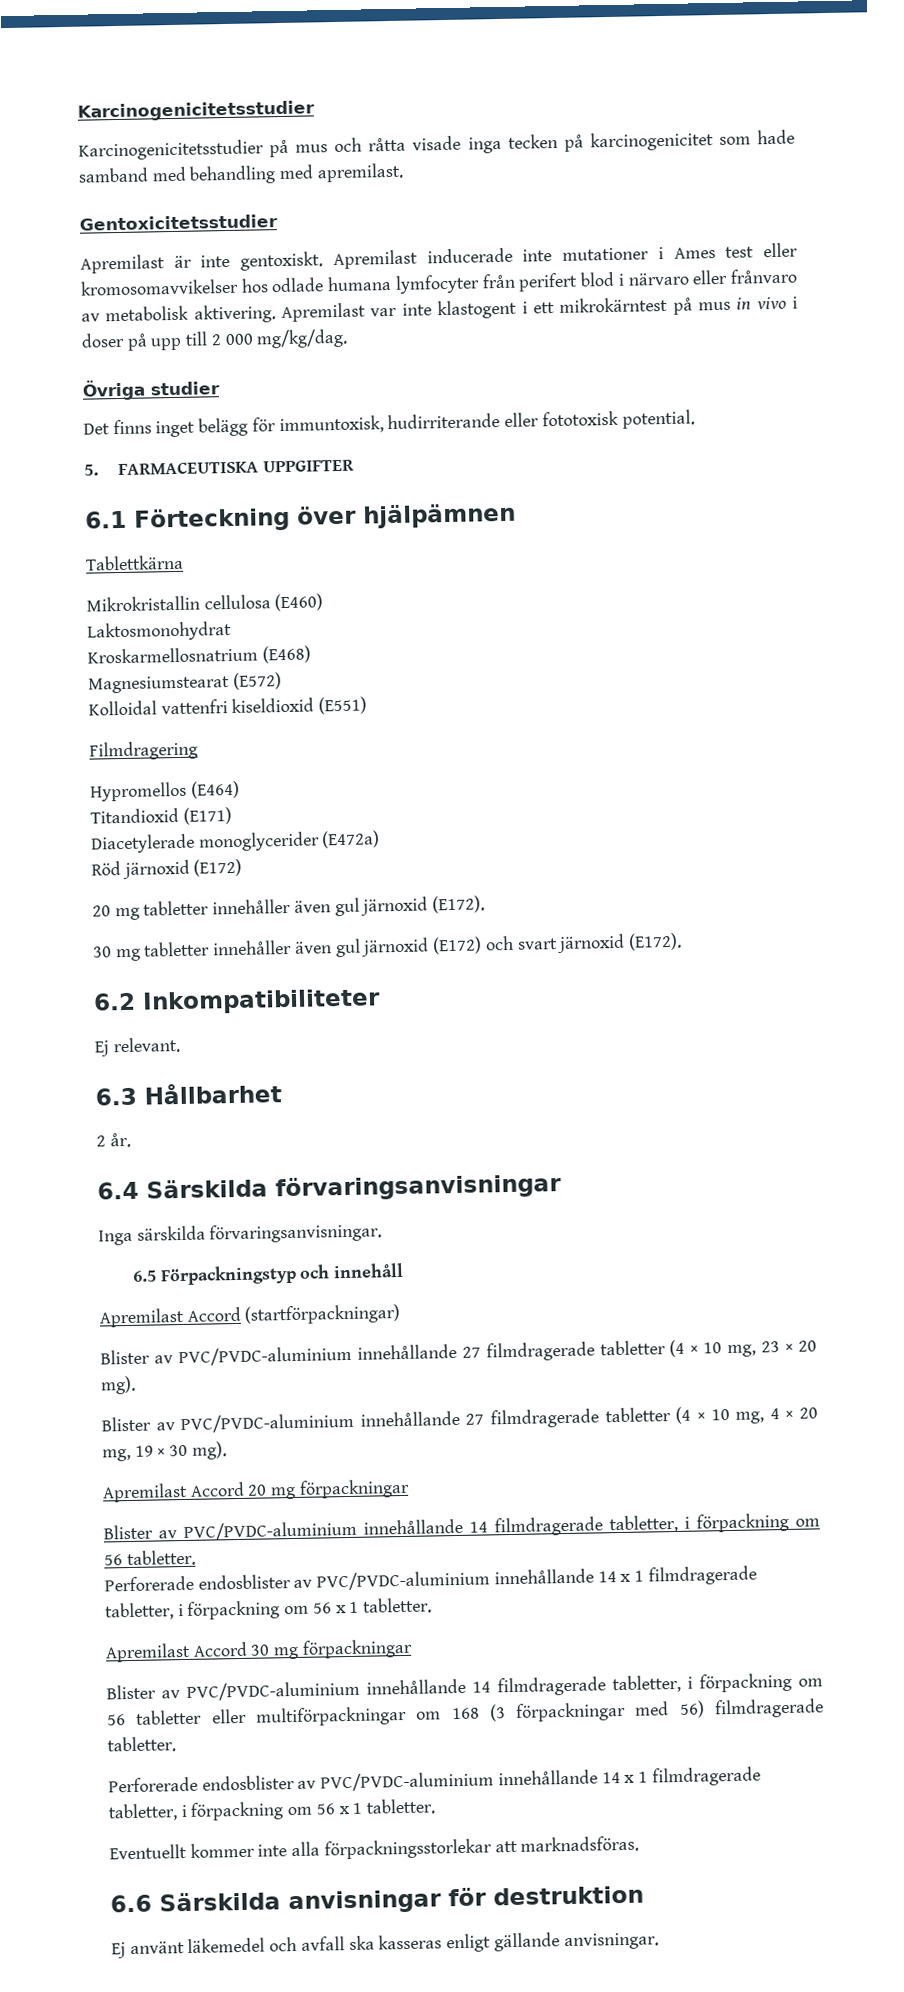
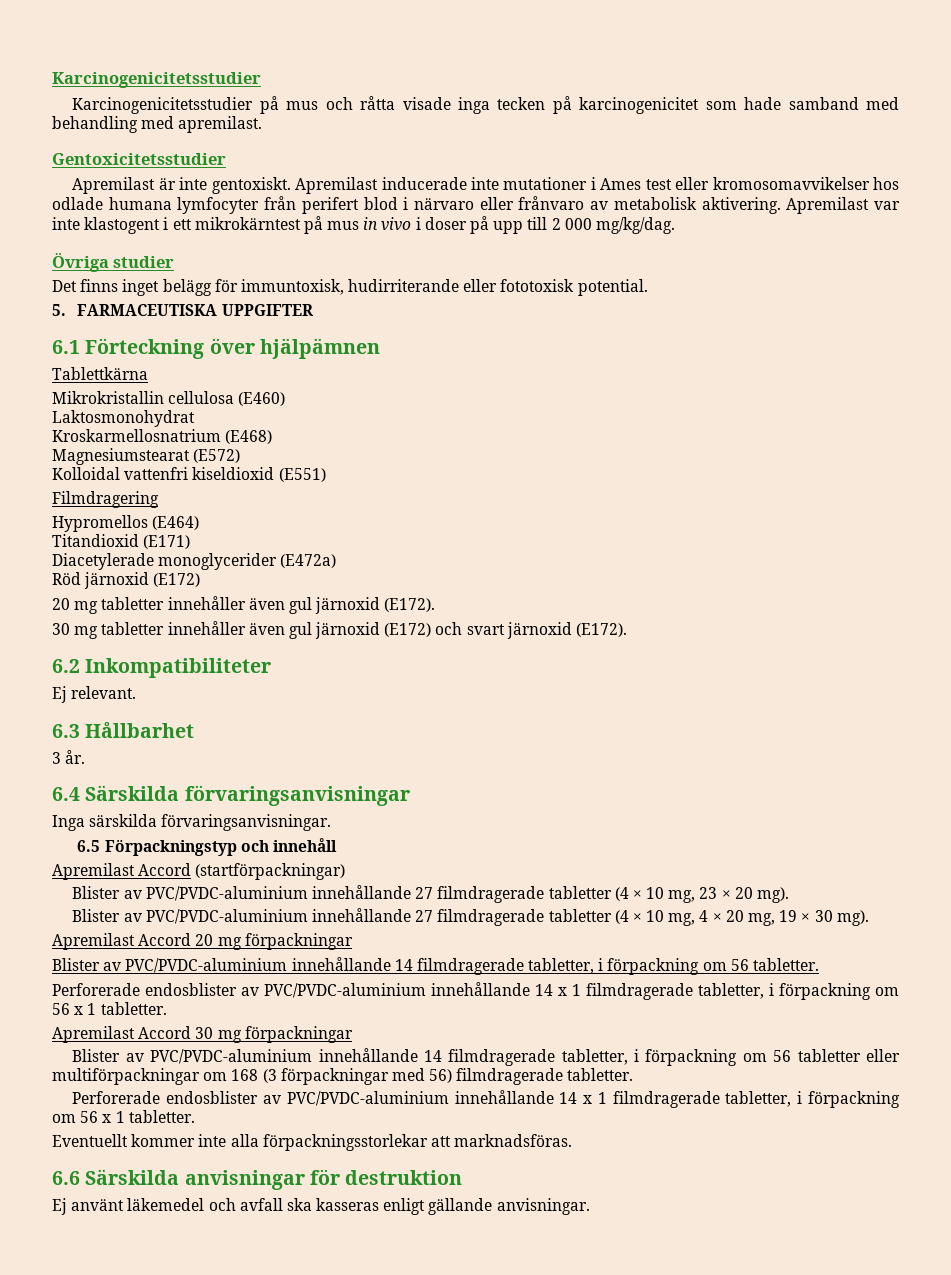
[96,1135,106,1147] 2 -> [52,752,61,764] 3

